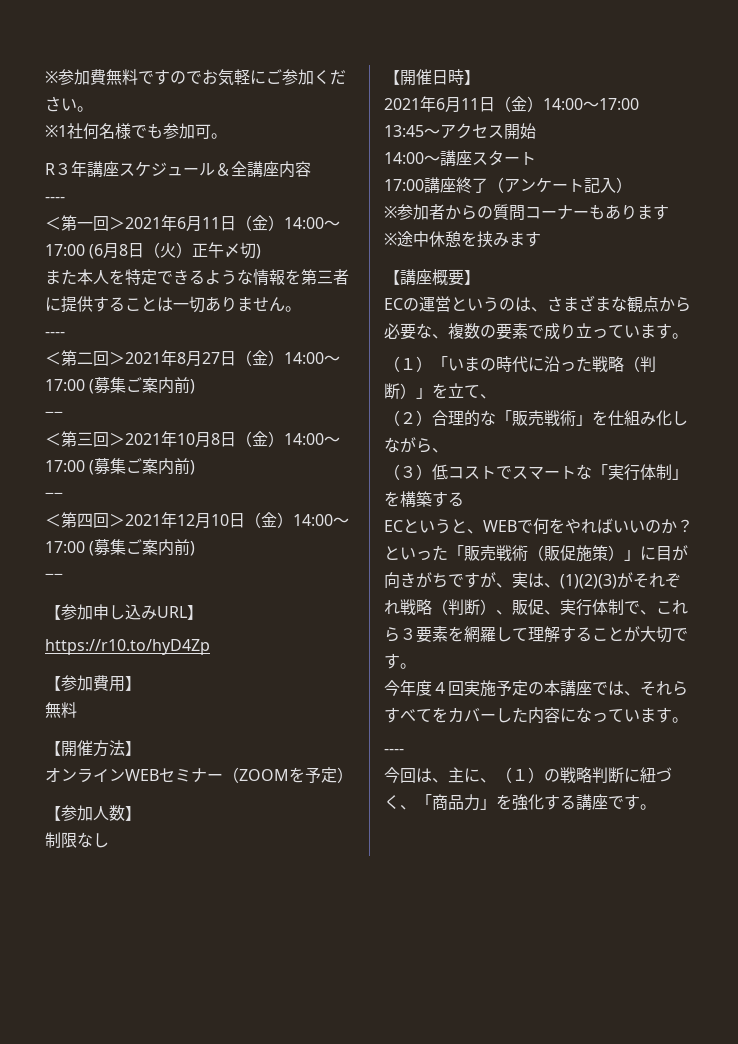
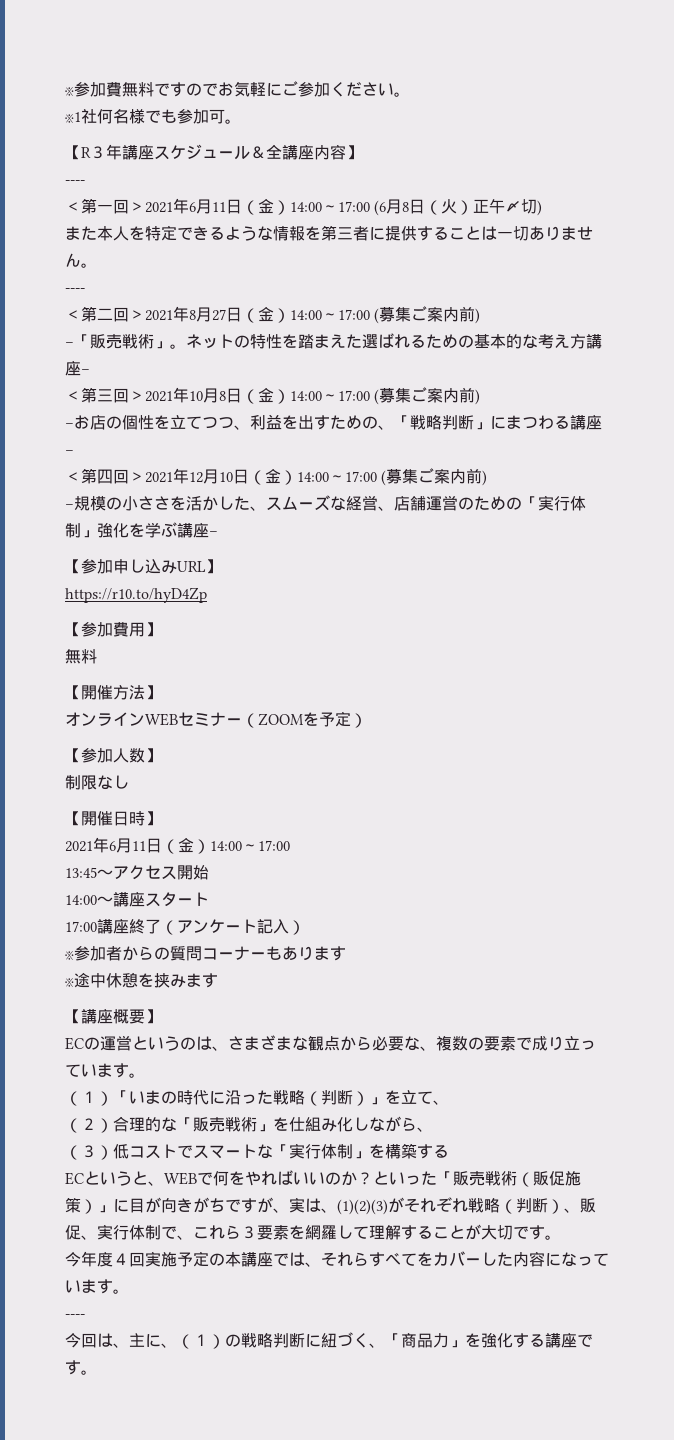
(227, 136) none -> [65,145,81,160] 【
(311, 169) none -> [346,145,362,160] 】
[45,411,63,418] −− -> [65,333,602,349] [65,361,90,376] −「販売戦術」。ネットの特性を踏まえた選ばれるための基本的な考え方講座−
[45,492,63,499] −− -> [65,414,602,430] [65,450,74,455] −お店の個性を立てつつ、利益を出すための、「戦略判断」にまつわる講座−
[45,573,63,580] −− -> [65,495,586,511] [65,522,218,538] −規模の小ささを活かした、スムーズな経営、店舗運営のための「実行体制」強化を学ぶ講座−

